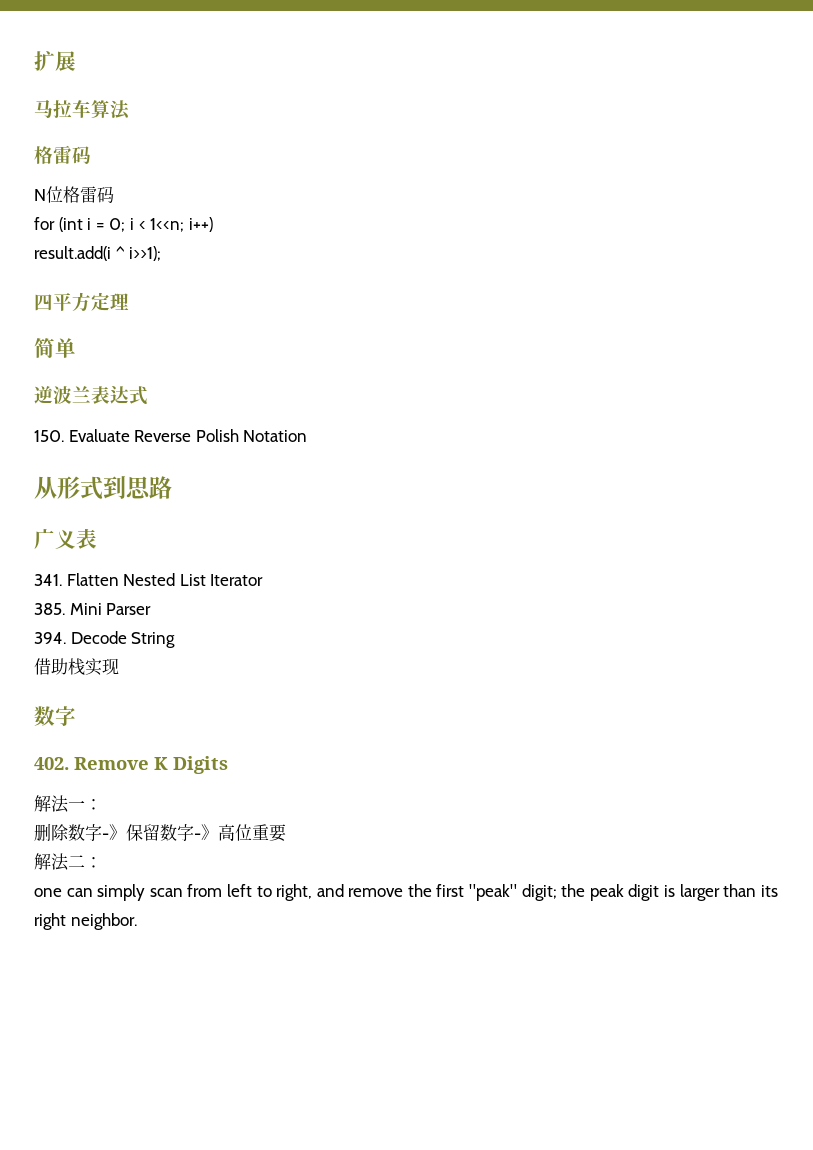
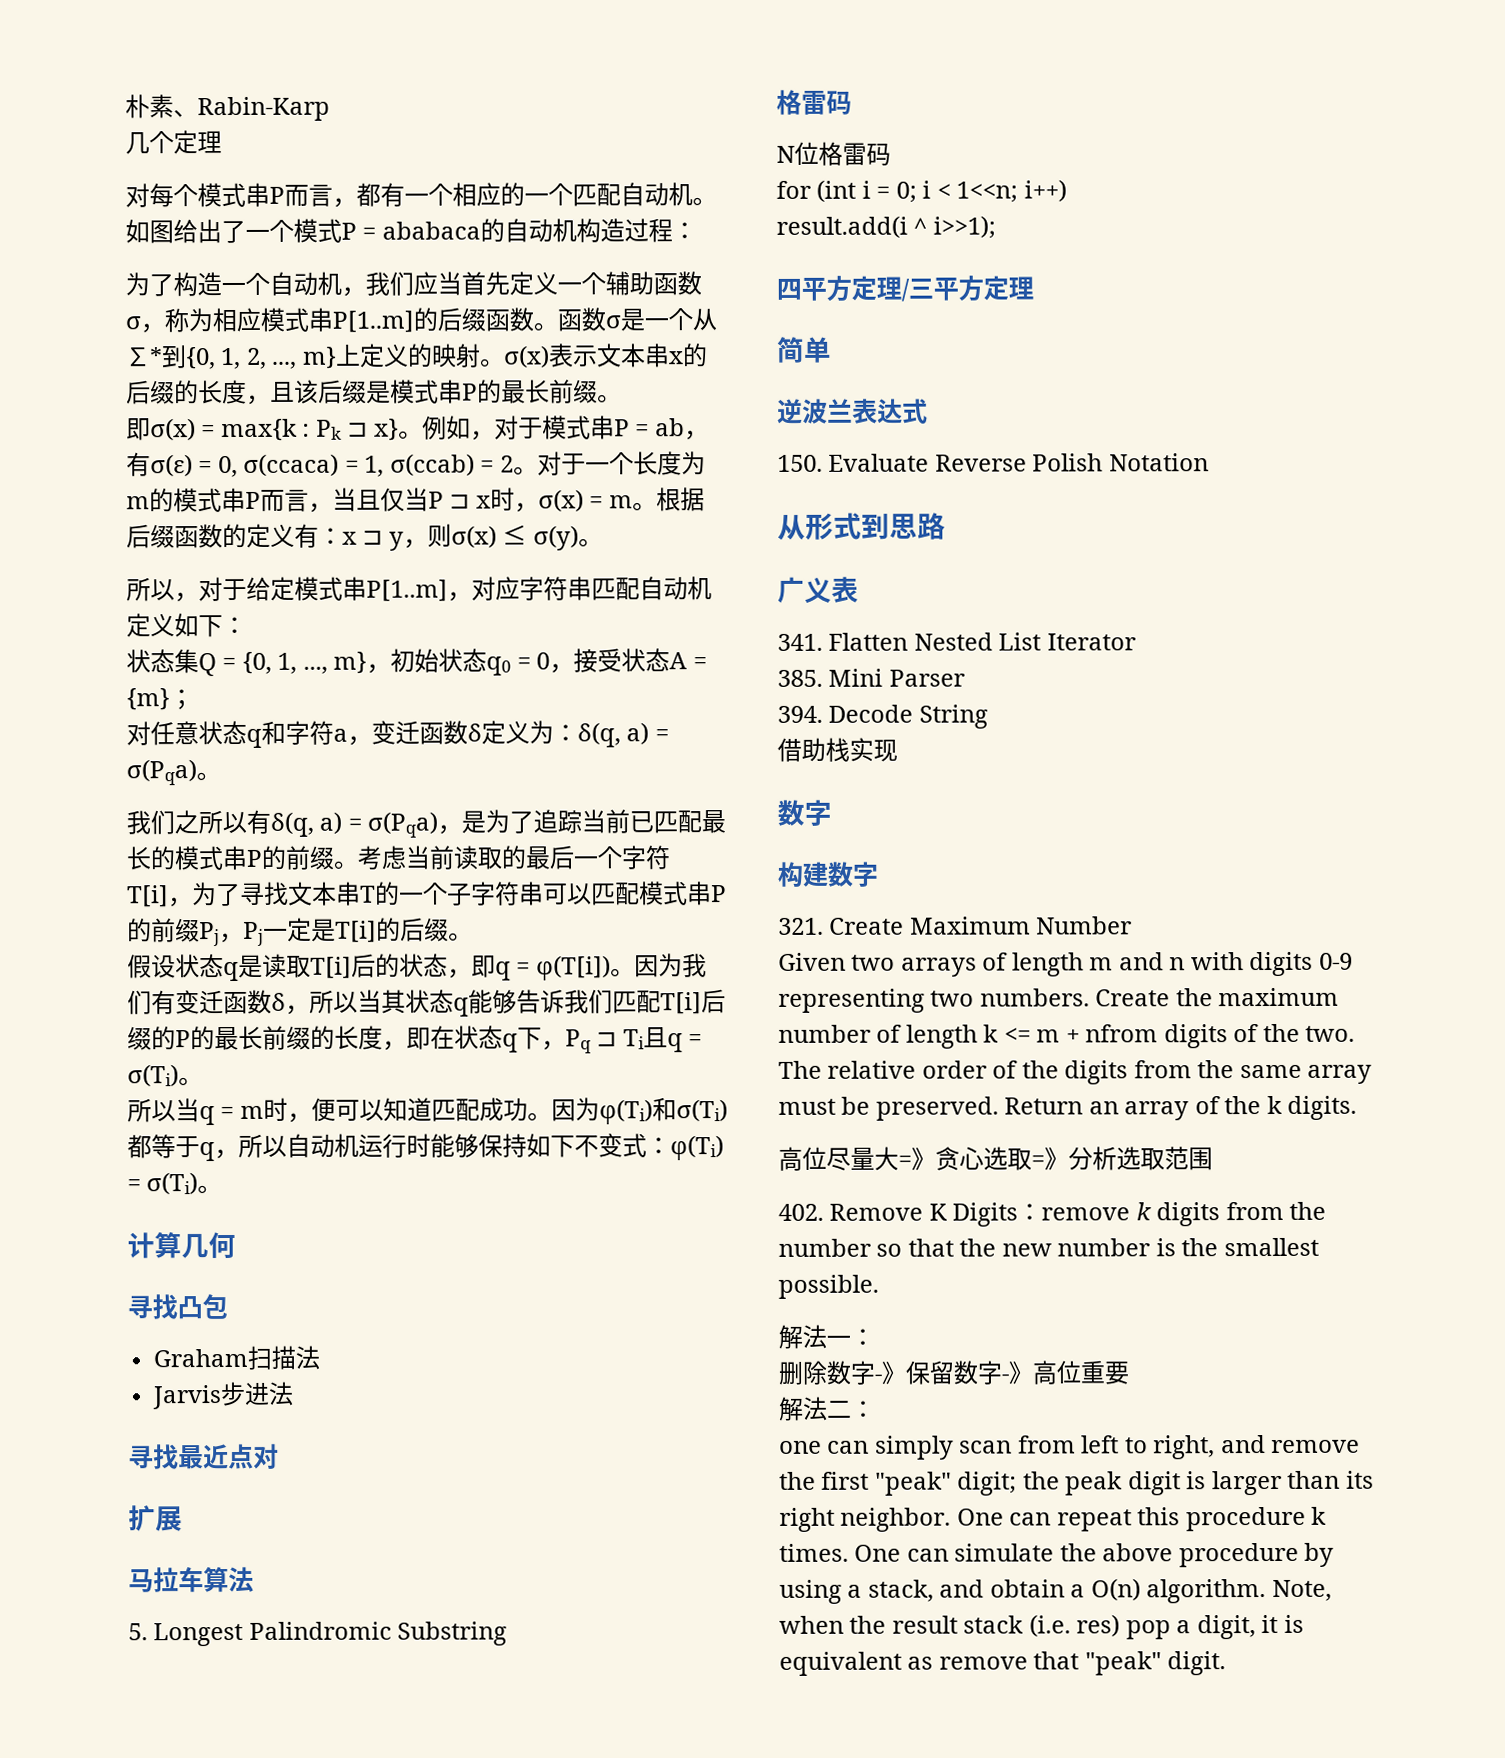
(34, 61) none -> [125,94,330,122] [125,130,222,155] [125,182,717,208] [125,218,697,244] [125,271,702,297] [125,307,717,334] [125,343,708,370] [126,379,622,405] [126,415,709,442] [126,451,706,478] [126,487,705,513] [126,523,603,551] [126,576,712,603] [126,613,247,638] [126,648,707,677] [126,688,194,711] [126,720,669,748] [126,759,221,786] [126,809,727,838] [126,845,670,871] [127,881,727,908] [127,917,473,947] [127,953,707,982] [127,989,726,1017] [127,1025,703,1054] [127,1064,203,1088] [127,1097,728,1126] [127,1133,724,1162] [127,1172,223,1196] [127,1231,236,1260] [127,1294,228,1320] [153,1345,321,1370] [152,1381,295,1410] [128,1443,279,1470] 朴素、Rabin-Karp // 几个定理 // 对每个模式串P而言，都有一个相应的一个匹配自动机。如图给出了一个模式P = ababaca的自动机构造过程： // 为了构造一个自动机，我们应当首先定义一个辅助函数σ，称为相应模式串P[1..m]的后缀函数。函数σ是一个从∑*到{0, 1, 2, ..., m}上定义的映射。σ(x)表示文本串x的后缀的长度，且该后缀是模式串P的最长前缀。 // 即σ(x) = max{k : Pk ⊐ x}。例如，对于模式串P = ab，有σ(ɛ) = 0, σ(ccaca) = 1, σ(ccab) = 2。对于一个长度为m的模式串P而言，当且仅当P ⊐ x时，σ(x) = m。根据后缀函数的定义有：x ⊐ y，则σ(x) ≤ σ(y)。 // 所以，对于给定模式串P[1..m]，对应字符串匹配自动机定义如下： // 状态集Q = {0, 1, ..., m}，初始状态q0 = 0，接受状态A = {m}； // 对任意状态q和字符a，变迁函数δ定义为：δ(q, a) = σ(Pqa)。 // 我们之所以有δ(q, a) = σ(Pqa)，是为了追踪当前已匹配最长的模式串P的前缀。考虑当前读取的最后一个字符T[i]，为了寻找文本串T的一个子字符串可以匹配模式串P的前缀Pj，Pj一定是T[i]的后缀。 // 假设状态q是读取T[i]后的状态，即q = φ(T[i])。因为我们有变迁函数δ，所以当其状态q能够告诉我们匹配T[i]后缀的P的最长前缀的长度，即在状态q下，Pq ⊐ Ti且q = σ(Ti)。 // 所以当q = m时，便可以知道匹配成功。因为φ(Ti)和σ(Ti)都等于q，所以自动机运行时能够保持如下不变式：φ(Ti) = σ(Ti)。 // 计算几何 // 寻找凸包 // Graham扫描法 // Jarvis步进法 // 寻找最近点对 //
(130, 110) none -> [128,1621,508,1647] // 5. Longest Palindromic Substring
(129, 301) none -> [901,275,1034,302] /三平方定理
[34,756,228,774] 402. Remove K Digits -> [777,861,879,887] [778,916,1133,935] [778,951,1353,977] [778,987,1340,1013] [778,1023,1356,1049] [778,1060,1373,1085] [778,1095,1358,1121] [778,1146,1213,1171] [778,1201,1327,1227] [778,1237,1319,1257] [778,1274,879,1299] 构建数字 // 321. Create Maximum Number // Given two arrays of length m and n with digits 0-9 representing two numbers. Create the maximum number of length k <= m + nfrom digits of the two. The relative order of the digits from the same array must be preserved. Return an array of the k digits. // 高位尽量大=》贪心选取=》分析选取范围 // 402. Remove K Digits：remove k digits from the number so that the new number is the smallest possible.
(137, 921) none -> [956,1506,1328,1532] [779,1542,1335,1568] [779,1578,1332,1604] [779,1614,1304,1640] [779,1651,1227,1676] One can repeat this procedure k times. One can simulate the above procedure by using a stack, and obtain a O(n) algorithm. Note, when the result stack (i.e. res) pop a digit, it is equivalent as remove that "peak" digit.

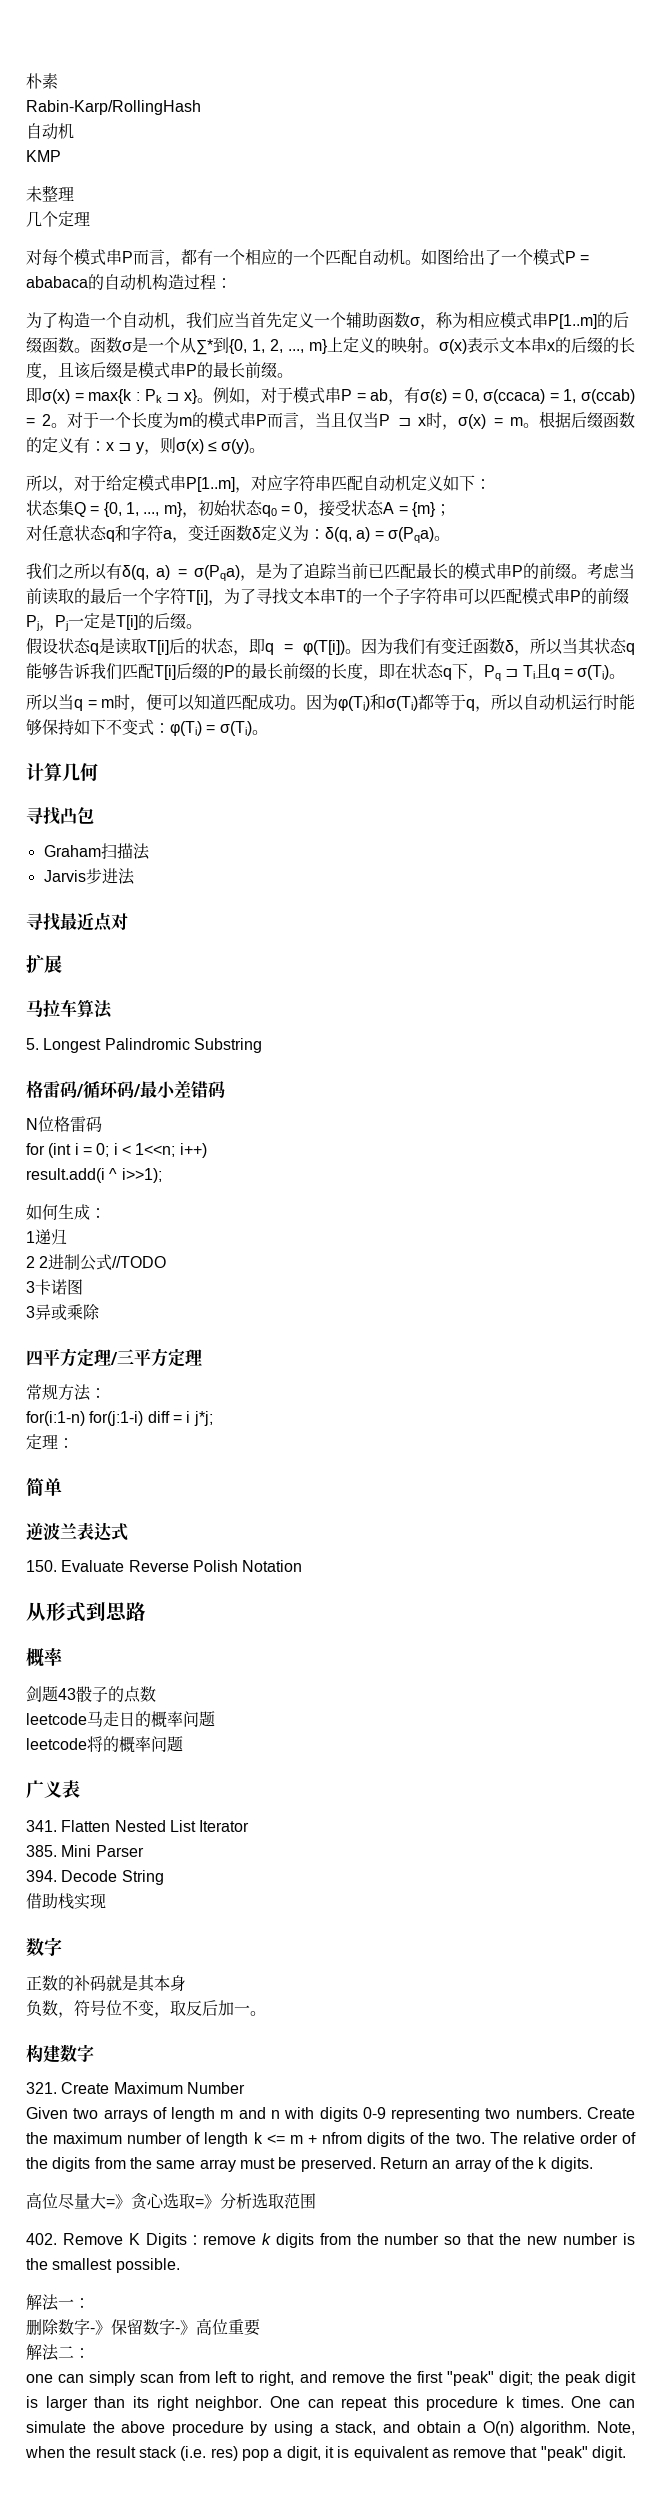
[173,96,330,122] 、Rabin-Karp -> [26,100,201,115] [26,123,74,140] [26,150,61,162] [26,185,74,202] // Rabin-Karp/RollingHash // 自动机 // KMP // 未整理
(852, 102) none -> [76,1080,225,1098] /循环码/最小差错码
(996, 227) none -> [26,1204,106,1220] [26,1229,67,1245] [26,1254,167,1271] [26,1279,83,1295] [26,1304,100,1321] // 如何生成： // 1递归 // 2 2进制公式//TODO // 3卡诺图 // 3异或乘除
(1034, 288) none -> [26,1384,106,1401] [26,1411,213,1426] [26,1434,74,1450] // 常规方法： // for(i:1-n) for(j:1-i) diff = i j*j; // 定理：
(946, 526) none -> [26,1648,63,1667] [26,1686,156,1703] [26,1711,215,1728] [26,1736,183,1753] // 概率 // 剑题43骰子的点数 // leetcode马走日的概率问题 // leetcode将的概率问题
(832, 812) none -> [26,1975,186,1992] [26,2000,266,2018] // 正数的补码就是其本身 // 负数，符号位不变，取反后加一。

